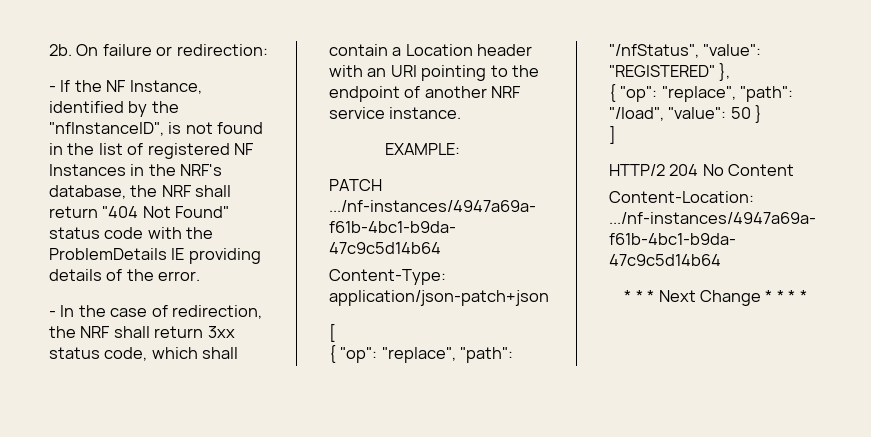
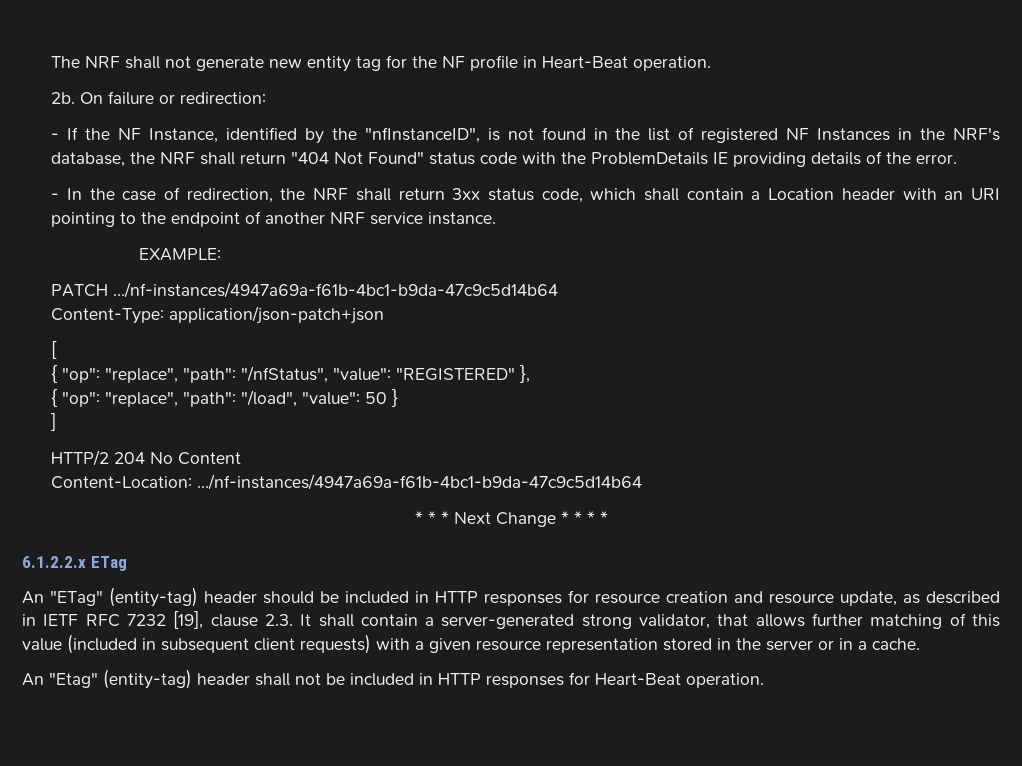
(48, 50) none -> [51,55,712,72] The NRF shall not generate new entity tag for the NF profile in Heart-Beat operation. //
(807, 296) none -> [22,556,127,571] [22,587,1000,607] [22,611,1000,629] [22,634,920,654] [22,669,764,689] // 6.1.2.2.x ETag // An "ETag" (entity-tag) header should be included in HTTP responses for resource creation and resource update, as described in IETF RFC 7232 [19], clause 2.3. It shall contain a server-generated strong validator, that allows further matching of this value (included in subsequent client requests) with a given resource representation stored in the server or in a cache. // An "Etag" (entity-tag) header shall not be included in HTTP responses for Heart-Beat operation.

